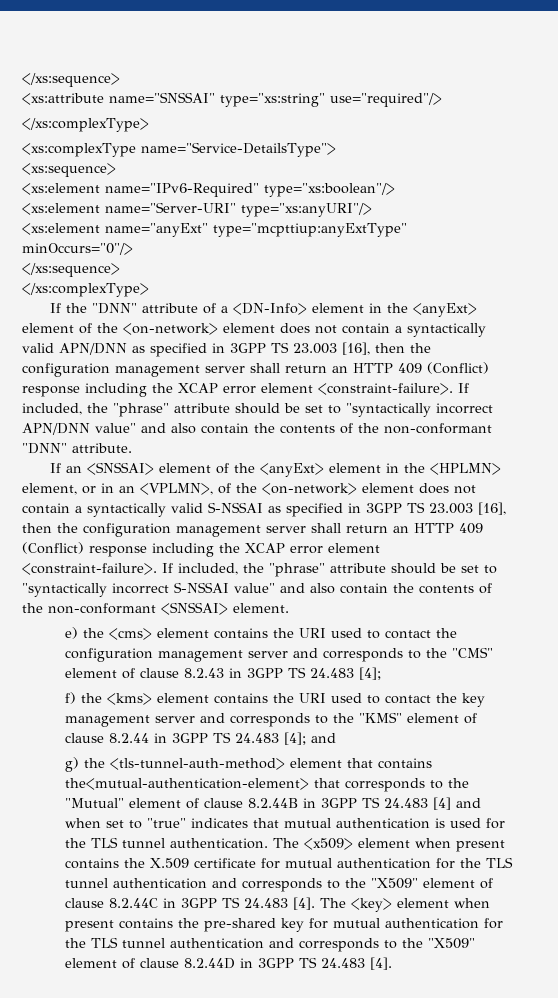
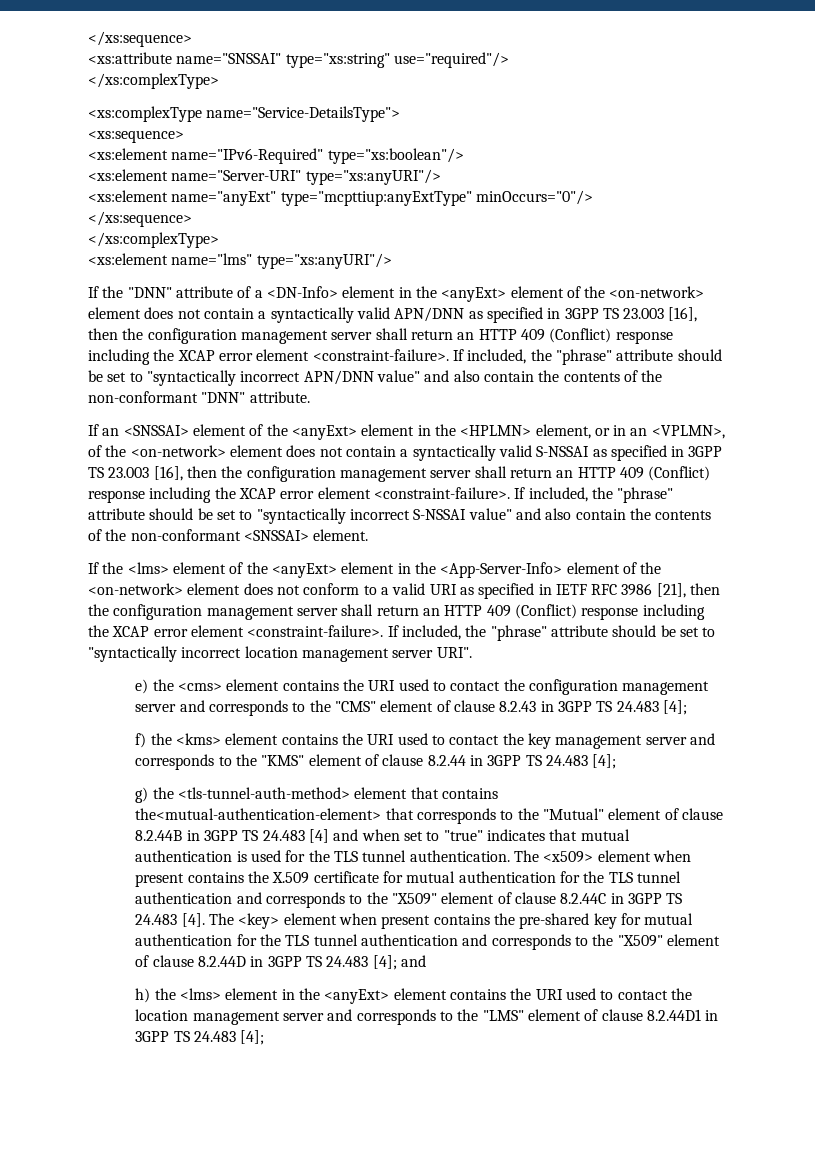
(149, 290) none -> [88,253,392,269] // <xs:element name="lms" type="xs:anyURI"/>
(289, 608) none -> [88,562,662,578] [88,583,721,599] [88,604,705,620] [88,625,716,641] [88,646,472,662] // If the <lms> element of the <anyExt> element in the <App-Server-Info> element of the <on-network> element does not conform to a valid URI as specified in IETF RFC 3986 [21], then the configuration management server shall return an HTTP 409 (Conflict) response including the XCAP error element <constraint-failure>. If included, the "phrase" attribute should be set to "syntactically incorrect location management server URI".
[311,733,337,743] and -> (617, 761) none
[370,957,393,970] [4]. -> [372,955,426,970] [135,988,692,1004] [135,1009,719,1025] [135,1030,265,1045] [4]; and // h) the <lms> element in the <anyExt> element contains the URI used to contact the location management server and corresponds to the "LMS" element of clause 8.2.44D1 in 3GPP TS 24.483 [4];

